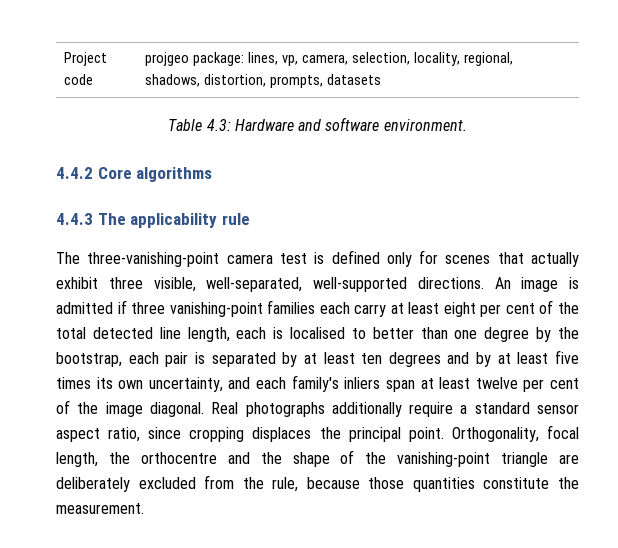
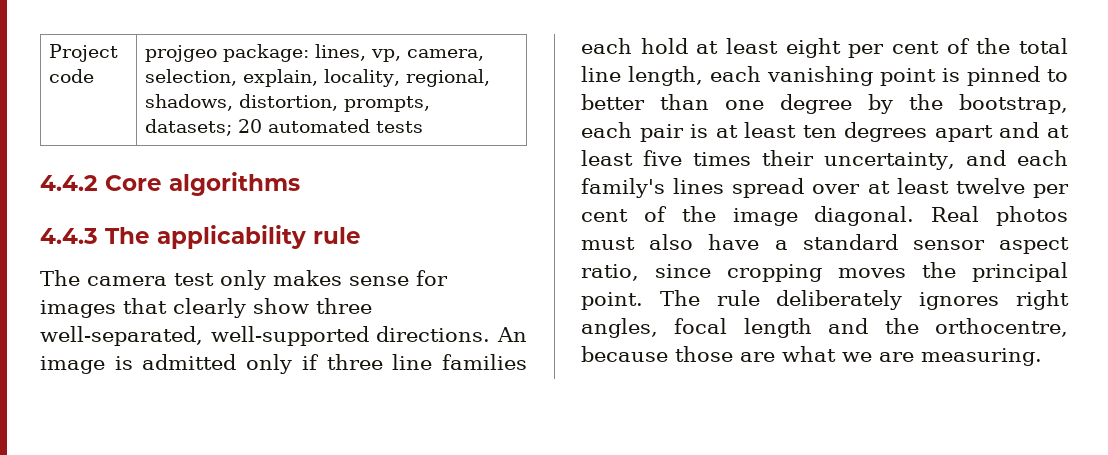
(410, 58) none -> [242,69,318,87] explain,
[326,74,381,85] [168,117,467,131] datasets // Table 4.3: Hardware and software environment. -> [144,119,423,136] datasets; 20 automated tests
[87,252,220,267] three-vanishing-point -> (80, 278) none
[314,250,580,267] [56,277,196,292] is defined only for scenes that actually exhibit three visible, -> [220,270,448,290] [40,298,372,318] only makes sense for images that clearly show three
(113, 308) none -> [246,354,293,374] only
[169,302,263,317] vanishing-point -> [392,354,433,370] line
[354,304,387,317] carry -> [640,38,688,54] hold
[92,327,153,339] detected -> (1068, 46) none
[273,327,346,339] is localised -> [767,66,1040,86] vanishing point is pinned
[211,352,298,367] separated by -> (709, 131) none
[447,352,492,367] and by -> [934,122,1040,142] apart and
[96,377,144,389] its own -> [762,150,815,166] their
[344,377,415,392] inliers span -> [673,178,861,198] lines spread over
[245,402,454,417] photographs additionally require -> [996,206,1068,226] [581,234,760,250] photos must also have
[252,427,312,442] displaces -> [838,268,906,278] moves
[451,425,579,442] [56,450,579,467] [56,475,579,492] [56,503,144,514] Orthogonality, focal length, the orthocentre and the shape of the vanishing-point triangle are deliberately excluded from the rule, because those quantities constitute the measurement. -> [659,290,1069,310] [581,318,1068,338] [581,346,1042,366] The rule deliberately ignores right angles, focal length and the orthocentre, because those are what we are measuring.

